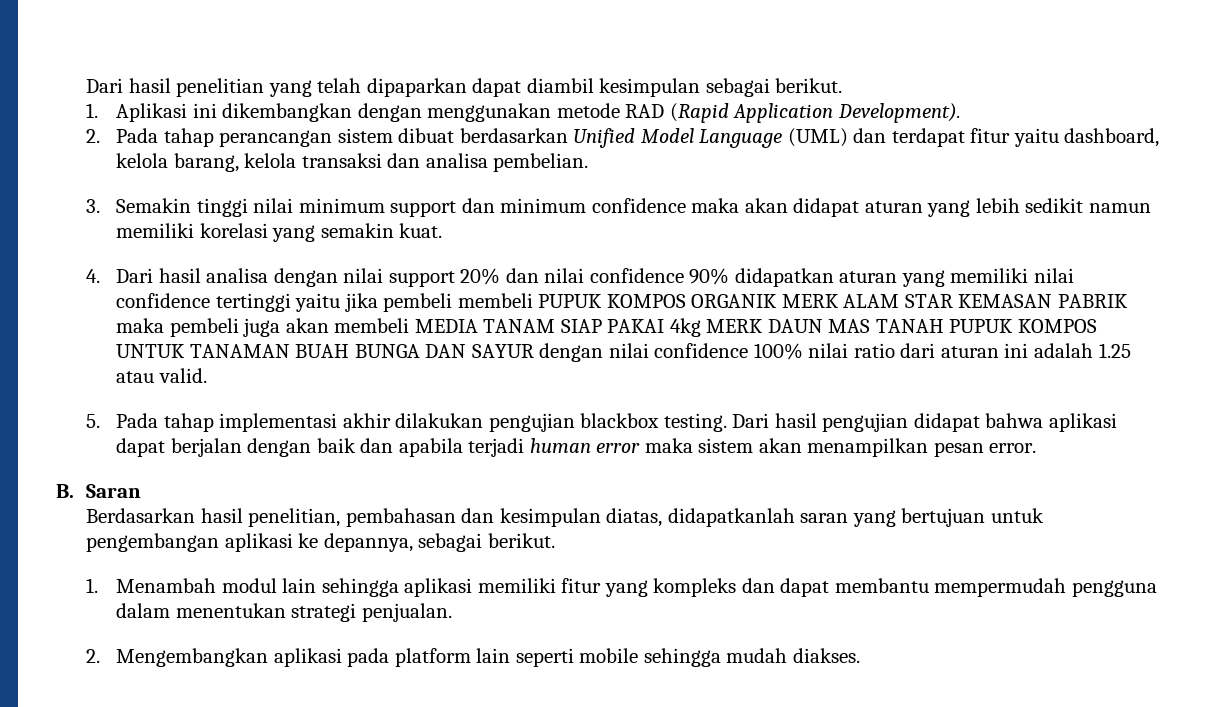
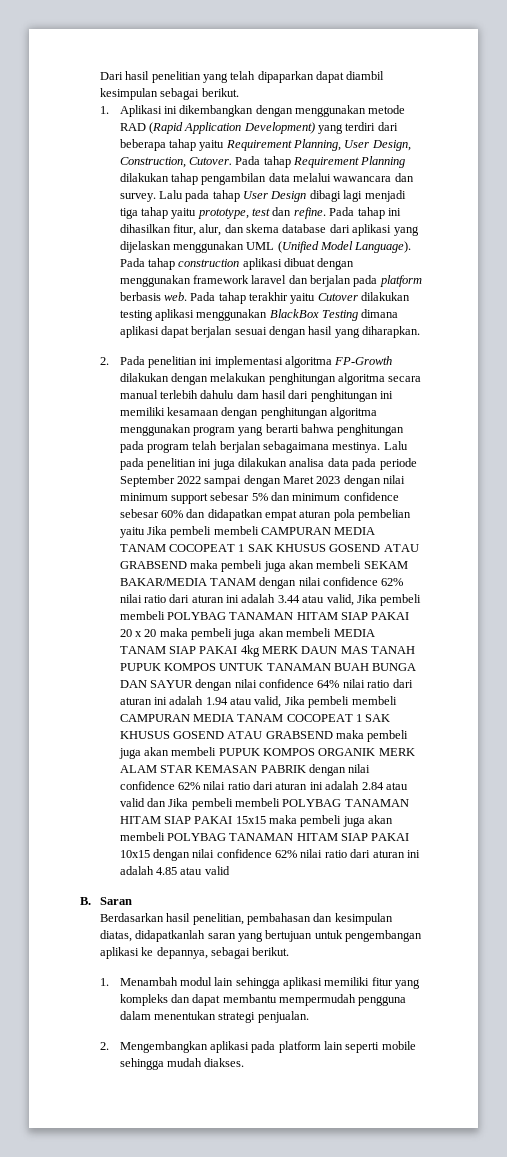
[837,103,961,123] [85,128,1160,148] [115,153,589,172] [85,198,248,217] Development). // 2. Pada tahap perancangan sistem dibuat berdasarkan Unified Model Language (UML) dan terdapat fitur yaitu dashboard, kelola barang, kelola transaksi dan analisa pembelian. // 3. Semakin tinggi -> [243,122,398,134] [119,139,411,151] [119,156,406,168] [119,173,414,185] [119,190,406,202] [119,207,401,219] [119,224,419,236] [119,241,412,253] [119,258,355,270] [119,275,422,287] [119,292,411,304] [119,309,399,321] [119,326,421,338] [99,356,393,368] [119,373,422,385] [119,390,394,402] [119,407,378,419] [119,424,405,436] [119,441,408,453] [119,458,417,470] [119,475,381,487] Development) yang terdiri dari beberapa tahap yaitu Requirement Planning, User Design, Construction, Cutover. Pada tahap Requirement Planning dilakukan tahap pengambilan data melalui wawancara dan survey. Lalu pada tahap User Design dibagi lagi menjadi tiga tahap yaitu prototype, test dan refine. Pada tahap ini dihasilkan fitur, alur, dan skema database dari aplikasi yang dijelaskan menggunakan UML (Unified Model Language). Pada tahap construction aplikasi dibuat dengan menggunakan framework laravel dan berjalan pada platform berbasis web. Pada tahap terakhir yaitu Cutover dilakukan testing aplikasi menggunakan BlackBox Testing dimana aplikasi dapat berjalan sesuai dengan hasil yang diharapkan. // 2. Pada penelitian ini implementasi algoritma FP-Growth dilakukan dengan melakukan penghitungan algoritma secara manual terlebih dahulu dam hasil dari penghitungan ini memiliki kesamaan dengan penghitungan algoritma menggunakan program yang berarti bahwa penghitungan pada program telah berjalan sebagaimana mestinya. Lalu pada penelitian ini juga dilakukan analisa data pada periode September 2022 sampai dengan Maret 2023 dengan
(457, 209) none -> [210,492,268,501] sebesar 5%
[691,198,1152,217] [115,223,443,242] [85,268,1075,287] [115,293,1128,312] maka akan didapat aturan yang lebih sedikit namun memiliki korelasi yang semakin kuat. // 4. Dari hasil analisa dengan nilai support 20% dan nilai confidence 90% didapatkan aturan yang memiliki nilai confidence tertinggi yaitu jika pembeli membeli PUPUK KOMPOS ORGANIK MERK ALAM STAR KEMASAN PABRIK -> [119,509,412,521] [119,526,376,538] [119,544,419,552] [119,560,408,572] [119,577,404,589] [119,594,422,606] [119,611,410,620] [119,629,157,637] sebesar 60% dan didapatkan empat aturan pola pembelian yaitu Jika pembeli membeli CAMPURAN MEDIA TANAM COCOPEAT 1 SAK KHUSUS GOSEND ATAU GRABSEND maka pembeli juga akan membeli SEKAM BAKAR/MEDIA TANAM dengan nilai confidence 62% nilai ratio dari aturan ini adalah 3.44 atau valid, Jika pembeli membeli POLYBAG TANAMAN HITAM SIAP PAKAI 20 x 20
[753,343,1131,360] [115,368,207,383] [85,413,1117,432] [115,438,1037,457] 100% nilai ratio dari aturan ini adalah 1.25 atau valid. // 5. Pada tahap implementasi akhir dilakukan pengujian blackbox testing. Dari hasil pengujian didapat bahwa aplikasi dapat berjalan dengan baik dan apabila terjadi human error maka sistem akan menampilkan pesan error. -> [317,679,413,688] [119,696,397,708] [119,714,391,722] [119,730,409,742] [118,747,415,759] [119,764,371,776] [119,781,408,790] [119,798,409,810] [119,815,394,827] [119,832,410,841] [119,849,420,861] [119,866,230,875] 64% nilai ratio dari aturan ini adalah 1.94 atau valid, Jika pembeli membeli CAMPURAN MEDIA TANAM COCOPEAT 1 SAK KHUSUS GOSEND ATAU GRABSEND maka pembeli juga akan membeli PUPUK KOMPOS ORGANIK MERK ALAM STAR KEMASAN PABRIK dengan nilai confidence 62% nilai ratio dari aturan ini adalah 2.84 atau valid dan Jika pembeli membeli POLYBAG TANAMAN HITAM SIAP PAKAI 15x15 maka pembeli juga akan membeli POLYBAG TANAMAN HITAM SIAP PAKAI 10x15 dengan nilai confidence 62% nilai ratio dari aturan ini adalah 4.85 atau valid

